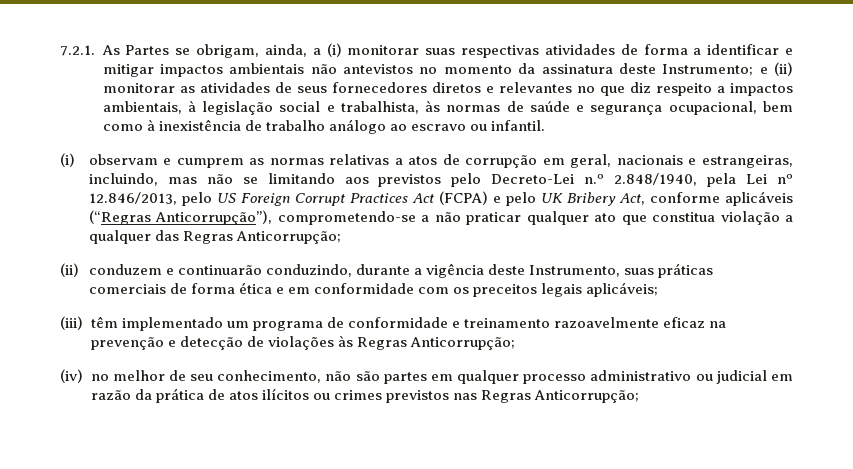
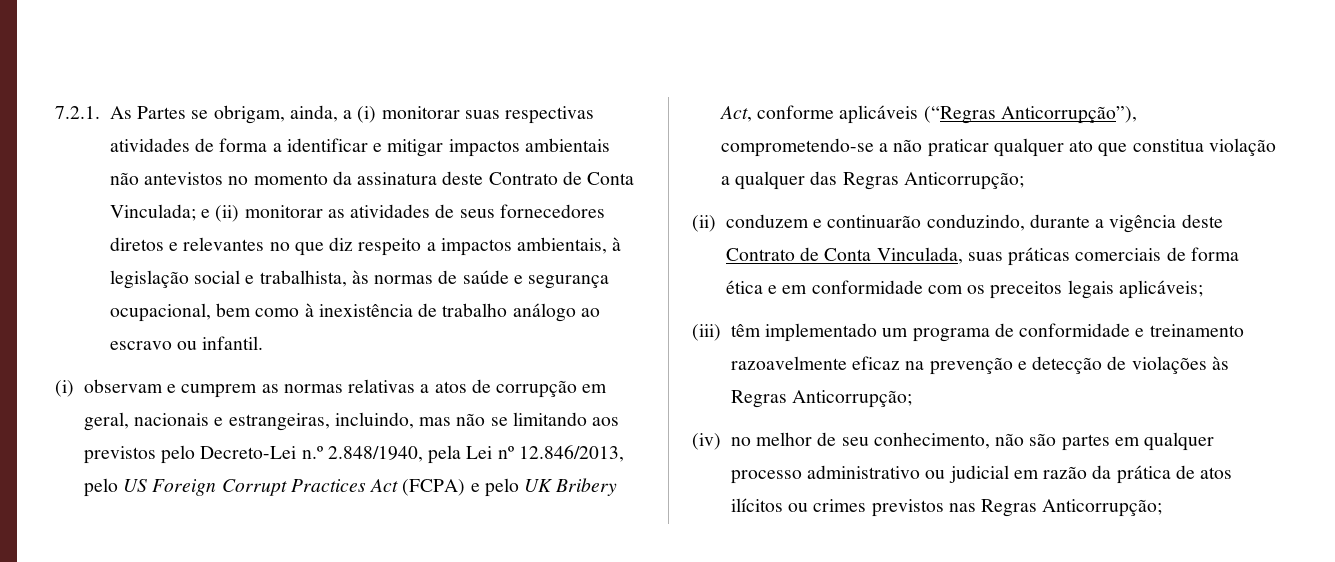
[662,64,754,76] Instrumento; -> [488,171,635,185] [109,204,196,221] Contrato de Conta Vinculada;
[529,265,621,277] Instrumento, -> [725,247,963,264] Contrato de Conta Vinculada,

